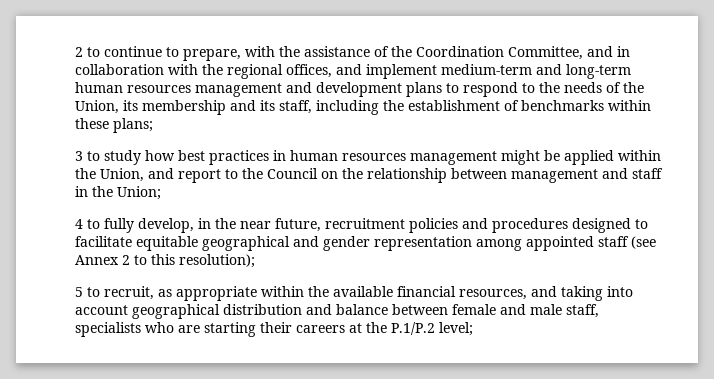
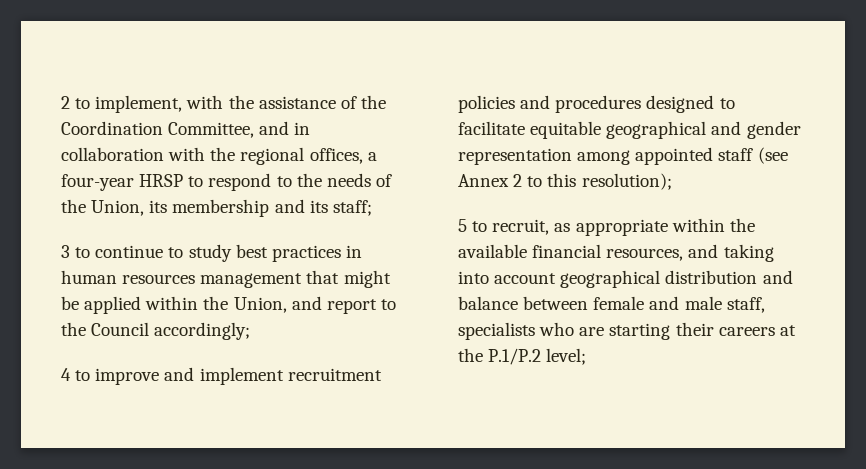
[75,46,241,61] 2 to continue to prepare, -> [61,95,183,113] 2 to implement,
[336,64,631,79] [75,82,442,97] and implement medium-term and long-term human resources management and development plans -> [367,152,377,161] [61,174,184,191] a four-year HRSP
[279,100,651,115] [75,118,153,133] staff, including the establishment of benchmarks within these plans; -> [332,200,372,216] staff;
[104,150,175,165] study how -> [95,244,232,262] continue to study
(497, 158) none -> [306,270,340,284] that
[321,168,663,183] [75,186,161,200] [75,218,321,233] on the relationship between management and staff in the Union; // 4 to fully develop, in the near future, -> [154,322,251,340] [61,367,284,385] accordingly; // 4 to improve and implement

